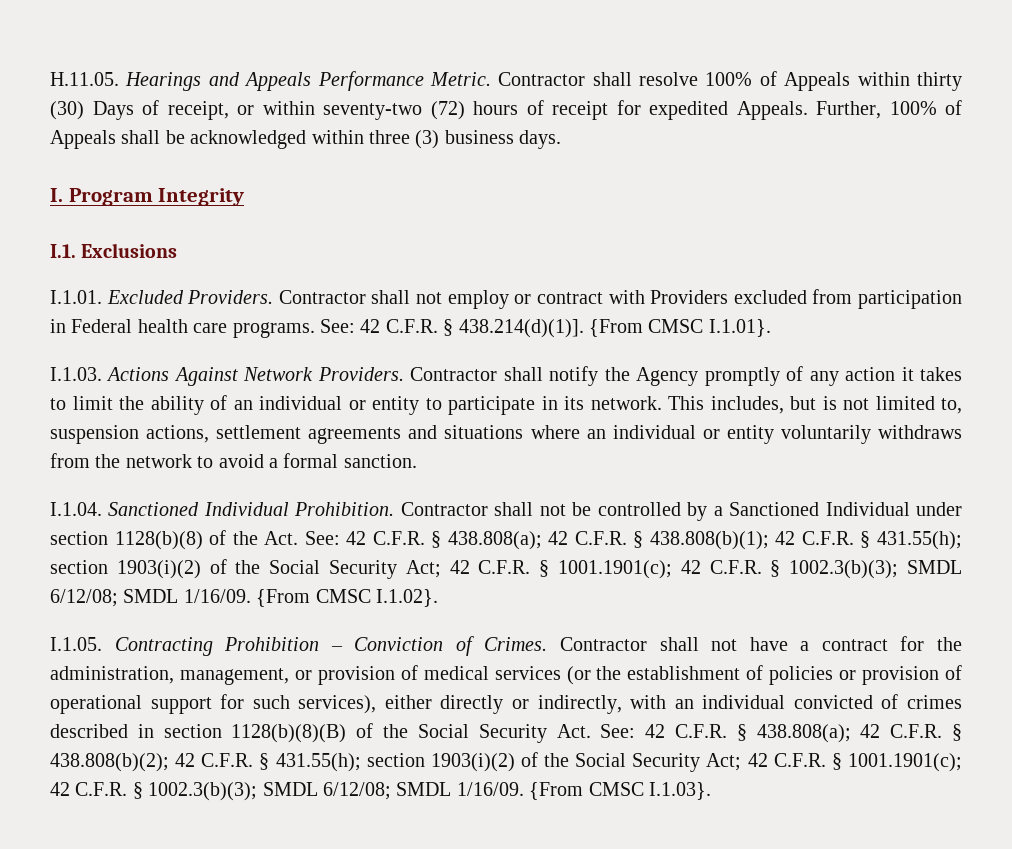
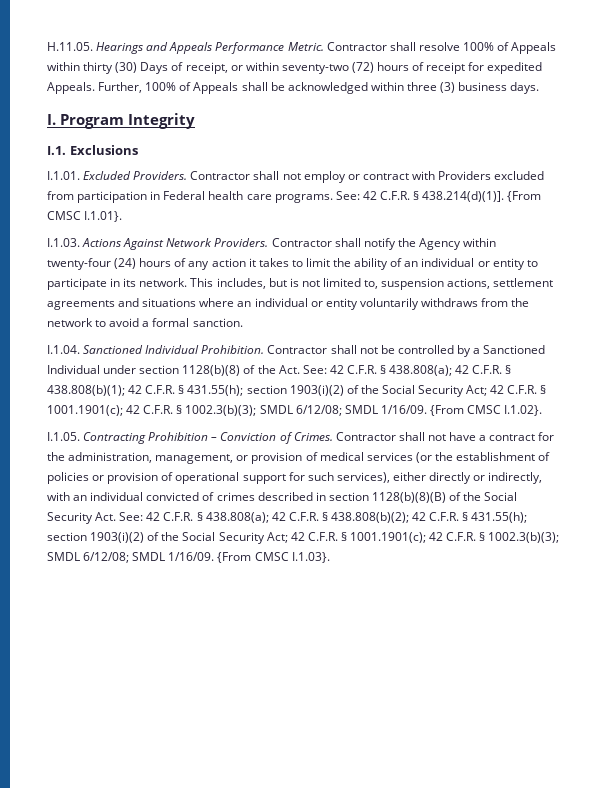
[704,367,780,386] promptly -> [463,238,497,247] [47,258,172,270] within twenty-four (24) hours

